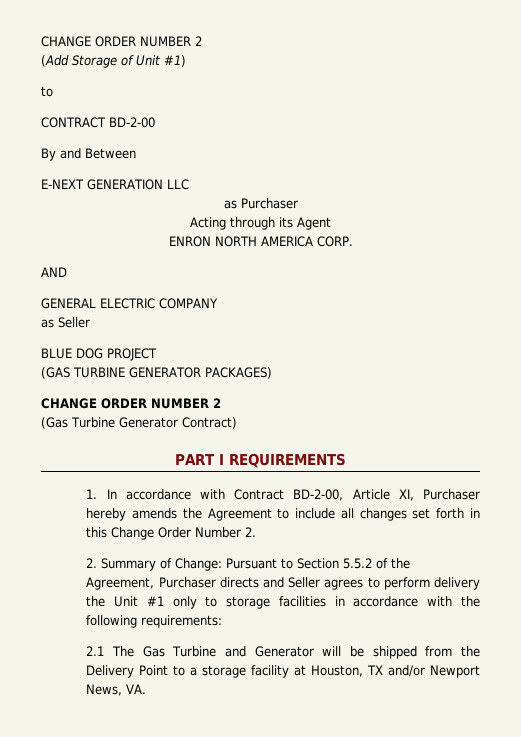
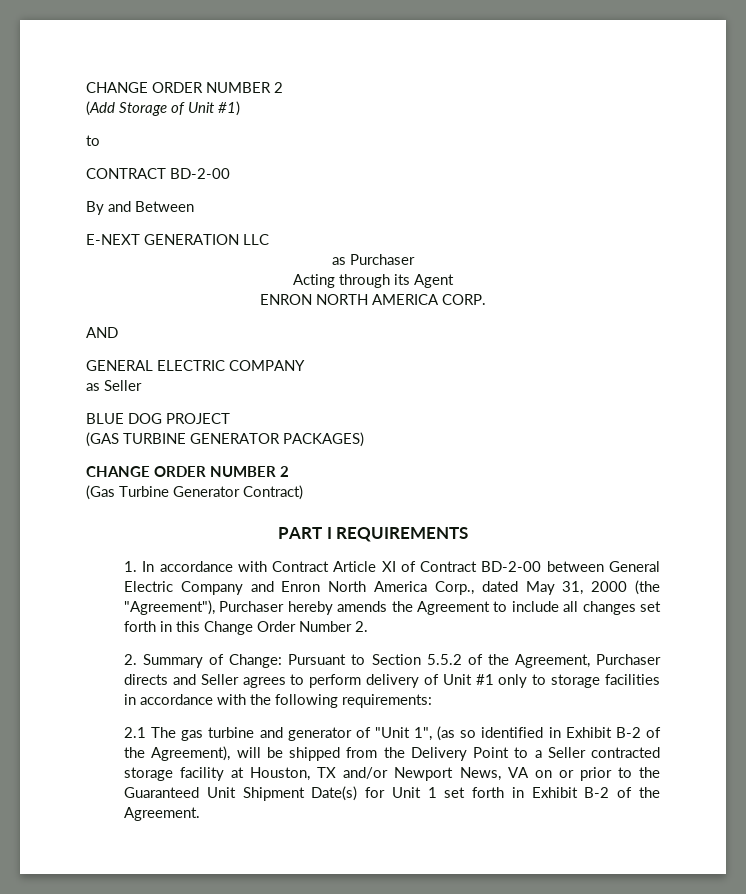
[293,489,414,501] BD-2-00, Article XI, -> [333,561,660,572] [123,580,661,595] [123,600,215,615] Article XI of Contract BD-2-00 between General Electric Company and Enron North America Corp., dated May 31, 2000 (the "Agreement"),
[86,596,106,607] the -> [423,674,439,685] of
[142,646,314,657] Gas Turbine and Generator -> [181,726,662,741] [123,746,231,761] gas turbine and generator of "Unit 1", (as so identified in Exhibit B-2 of the Agreement),
(198, 671) none -> [547,747,660,758] Seller contracted
[126,684,147,694] VA. -> [507,767,660,781] [123,786,661,801] [123,807,200,821] VA on or prior to the Guaranteed Unit Shipment Date(s) for Unit 1 set forth in Exhibit B-2 of the Agreement.

